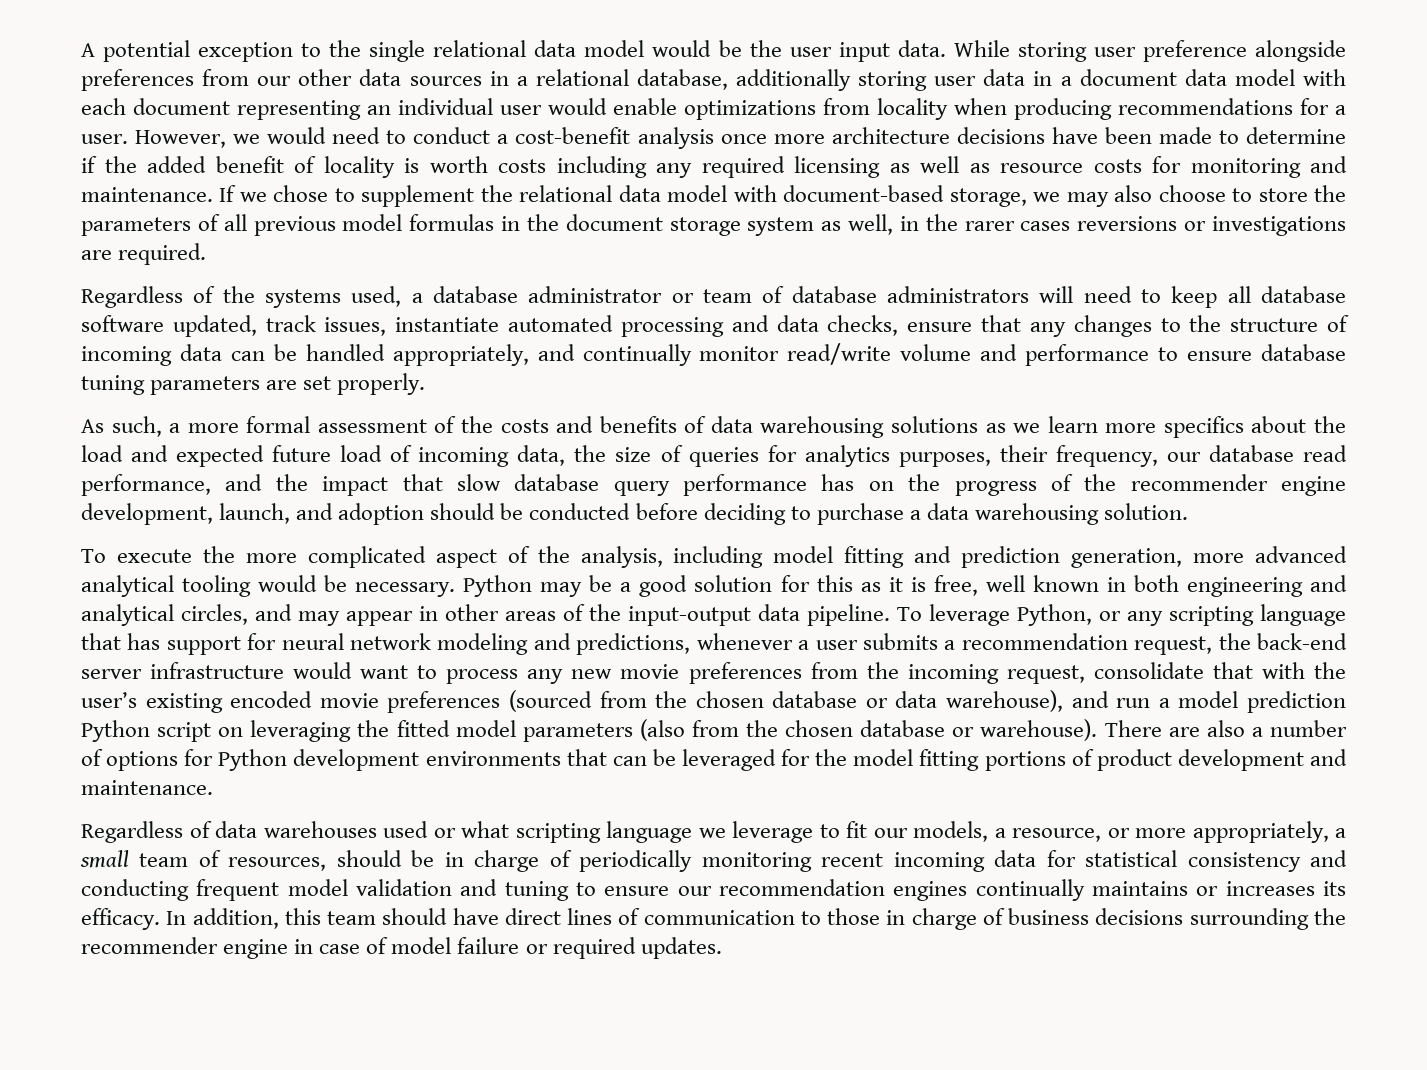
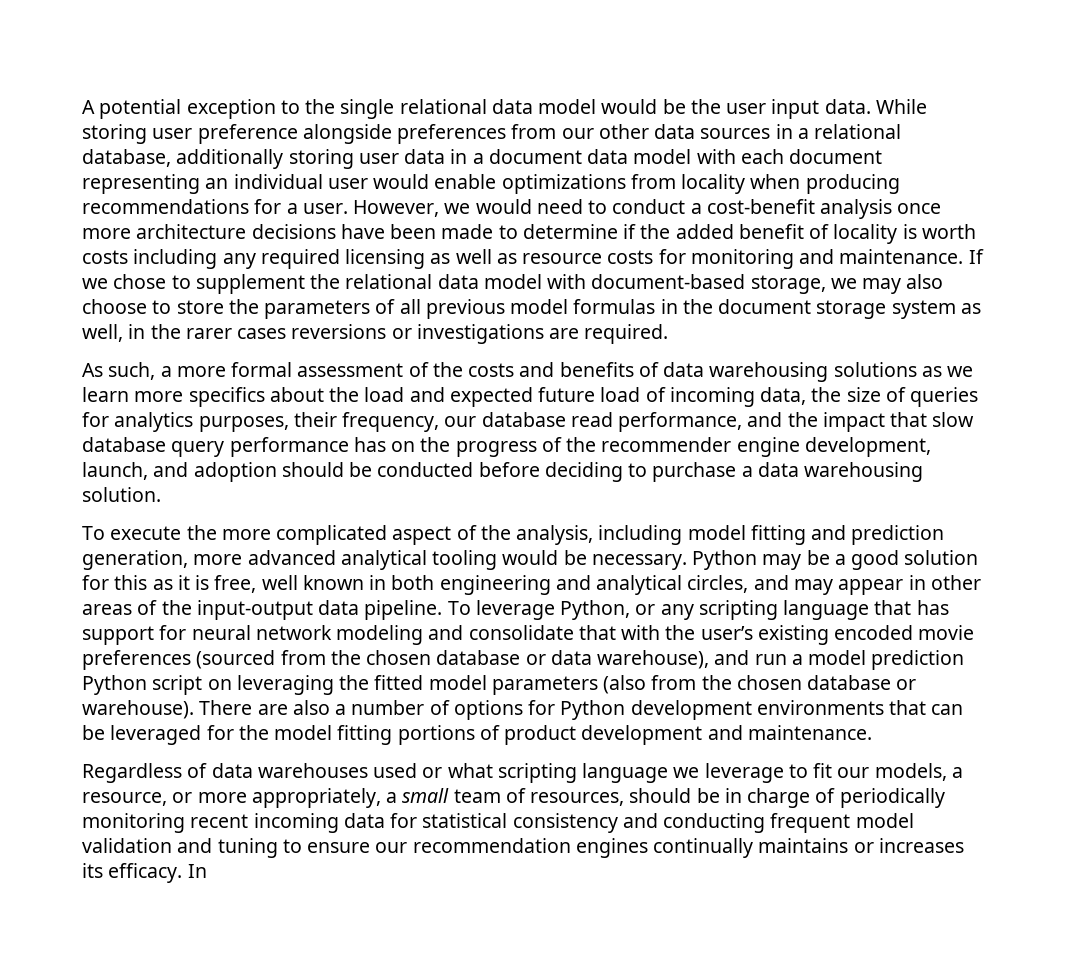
[81,286,1346,308] [81,315,1349,337] [81,343,1346,366] [81,373,426,395] // Regardless of the systems used, a database administrator or team of database administrators will need to keep all database software updated, track issues, instantiate automated processing and data checks, ensure that any changes to the structure of incoming data can be handled appropriately, and continually monitor read/write volume and performance to ensure database tuning parameters are set properly. -> (669, 334) none
[576,633,1347,655] [81,662,1085,684] predictions, whenever a user submits a recommendation request, the back-end server infrastructure would want to process any new movie preferences from the incoming request, -> (464, 632) none
[192,908,1347,930] [81,937,722,959] addition, this team should have direct lines of communication to those in charge of business decisions surrounding the recommender engine in case of model failure or required updates. -> (207, 871) none

